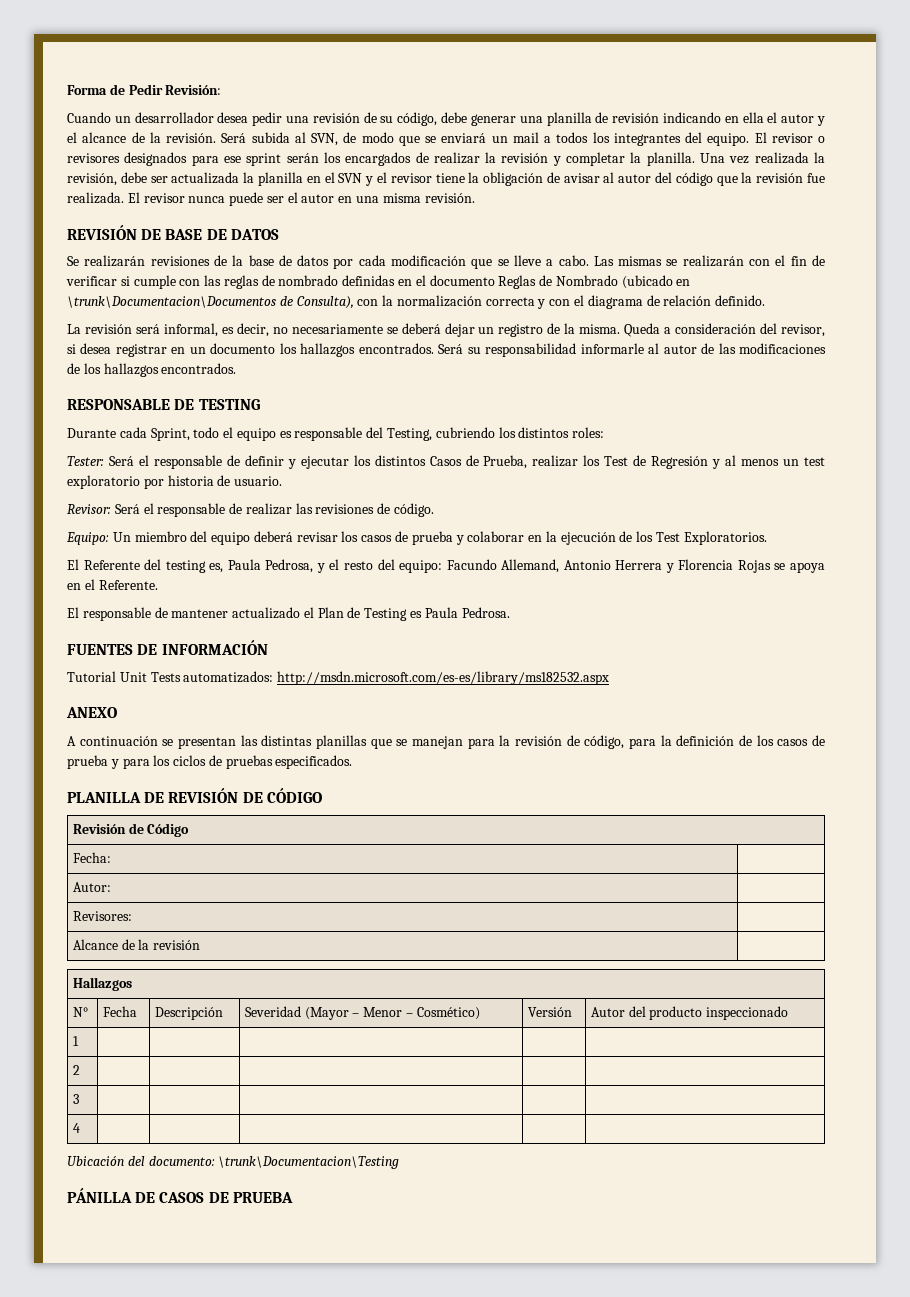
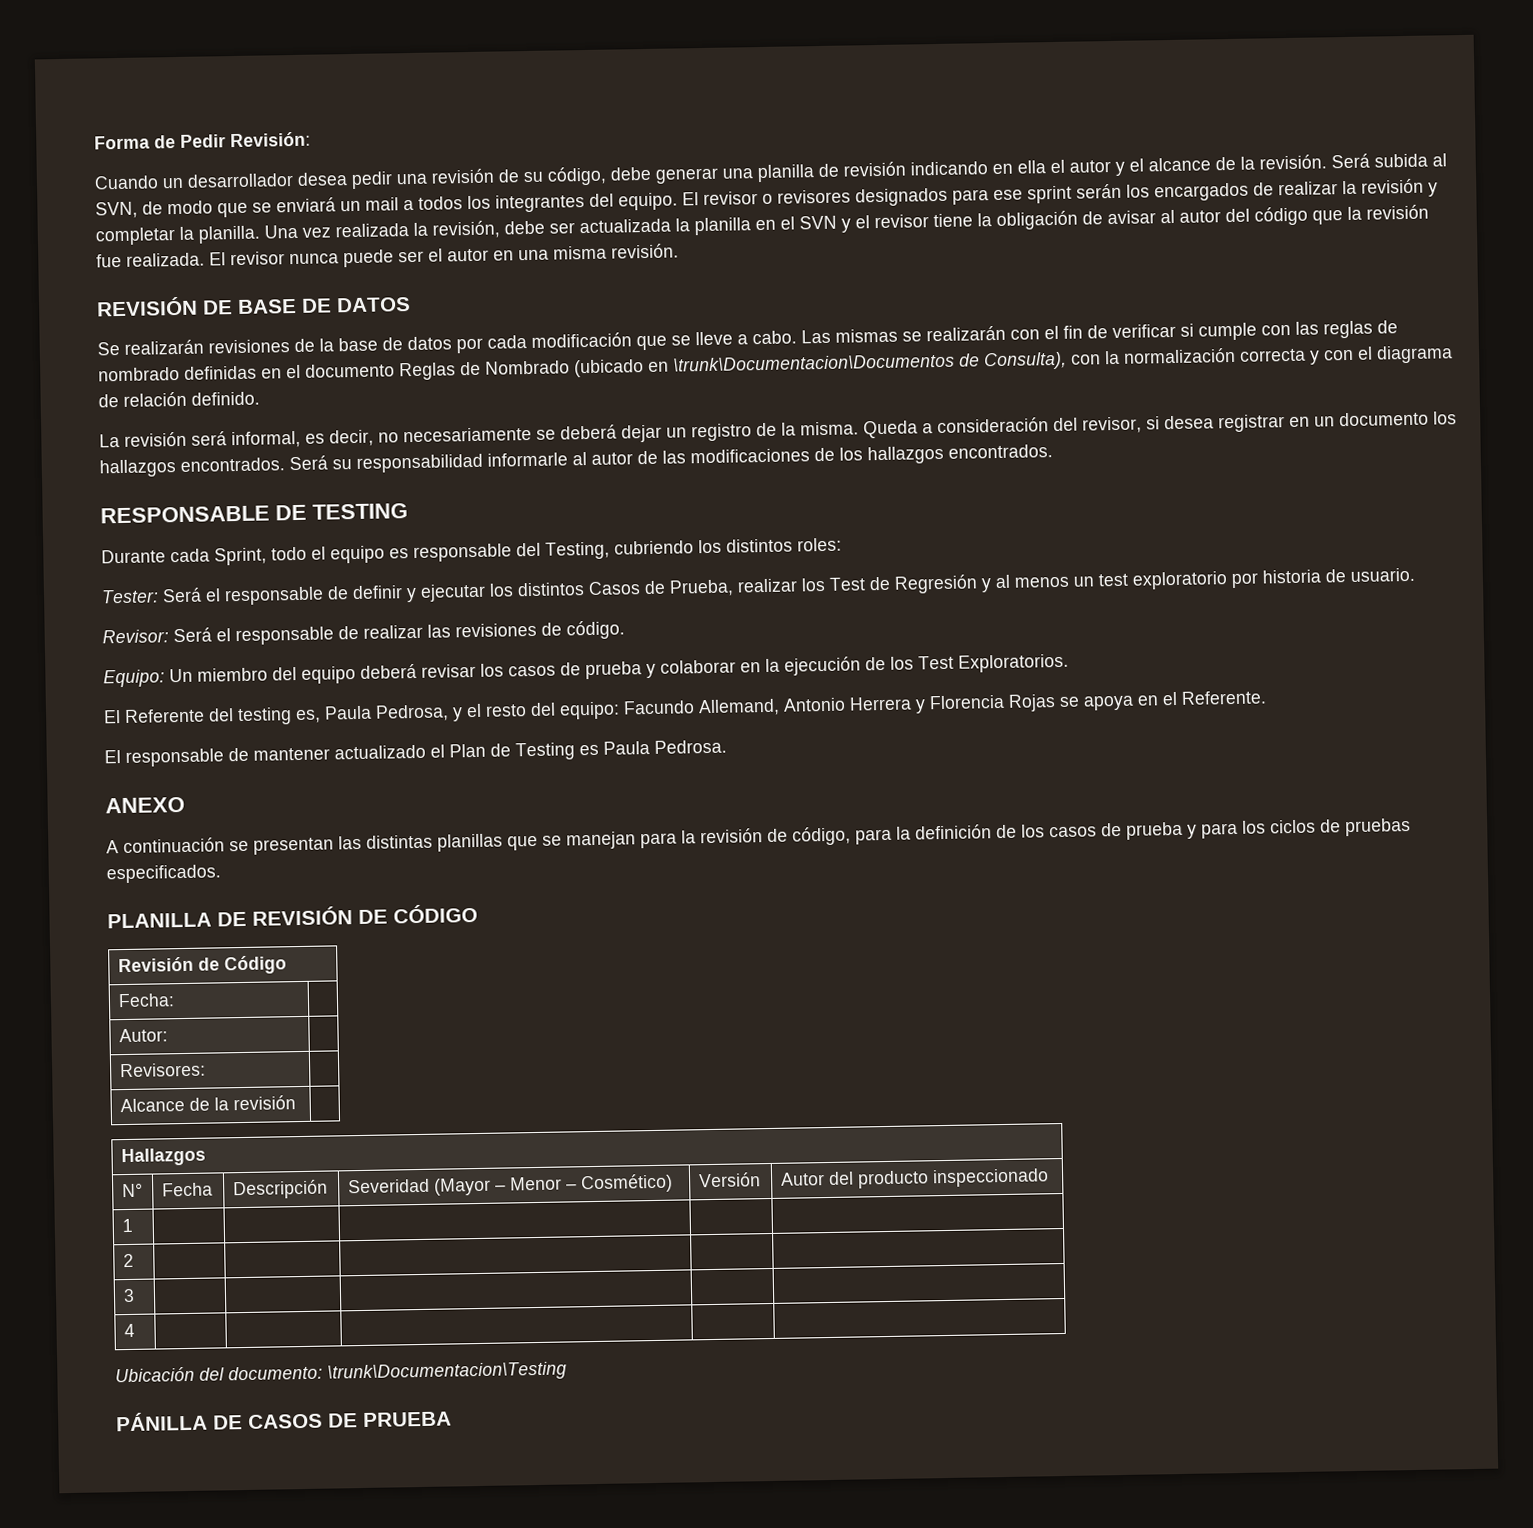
[67,640,268,655] [67,671,610,685] // FUENTES DE INFORMACIÓN // Tutorial Unit Tests automatizados: http://msdn.microsoft.com/es-es/library/ms182532.aspx -> (727, 746) none

